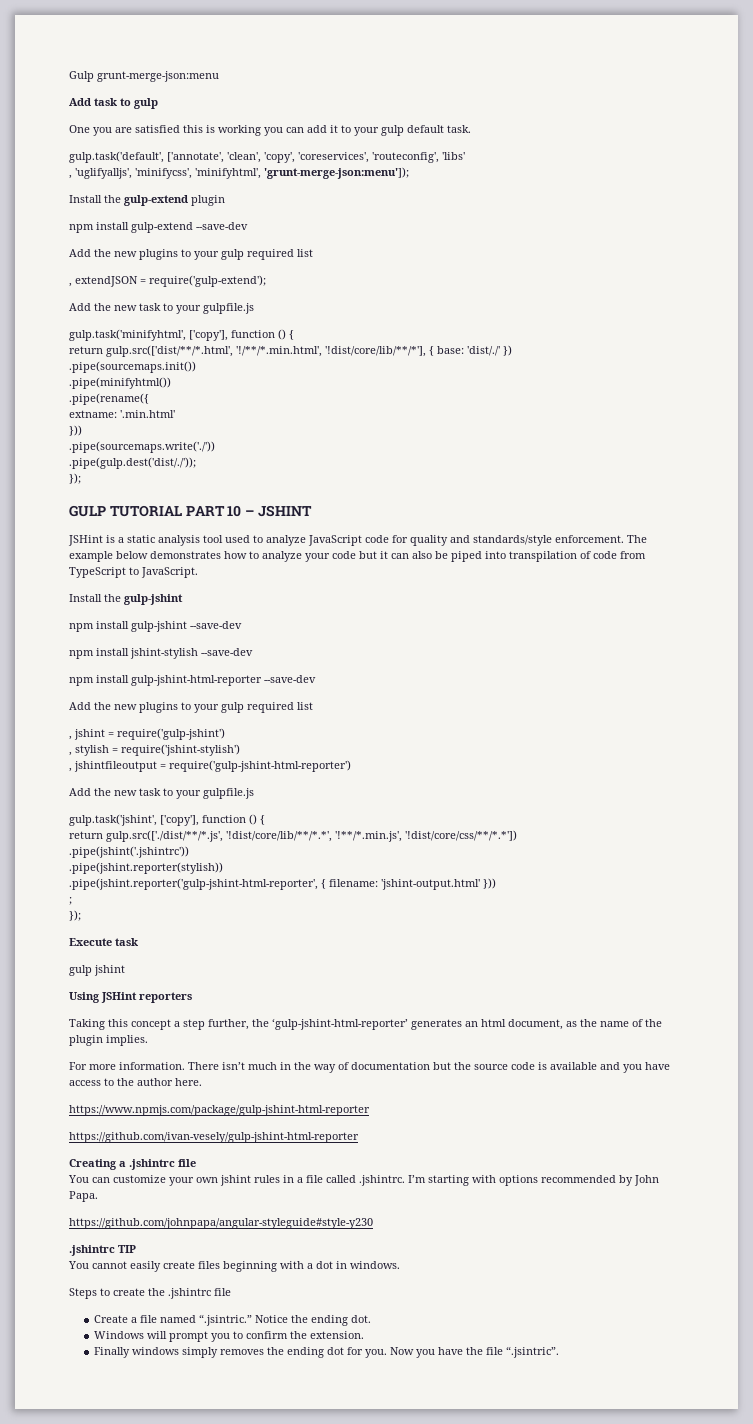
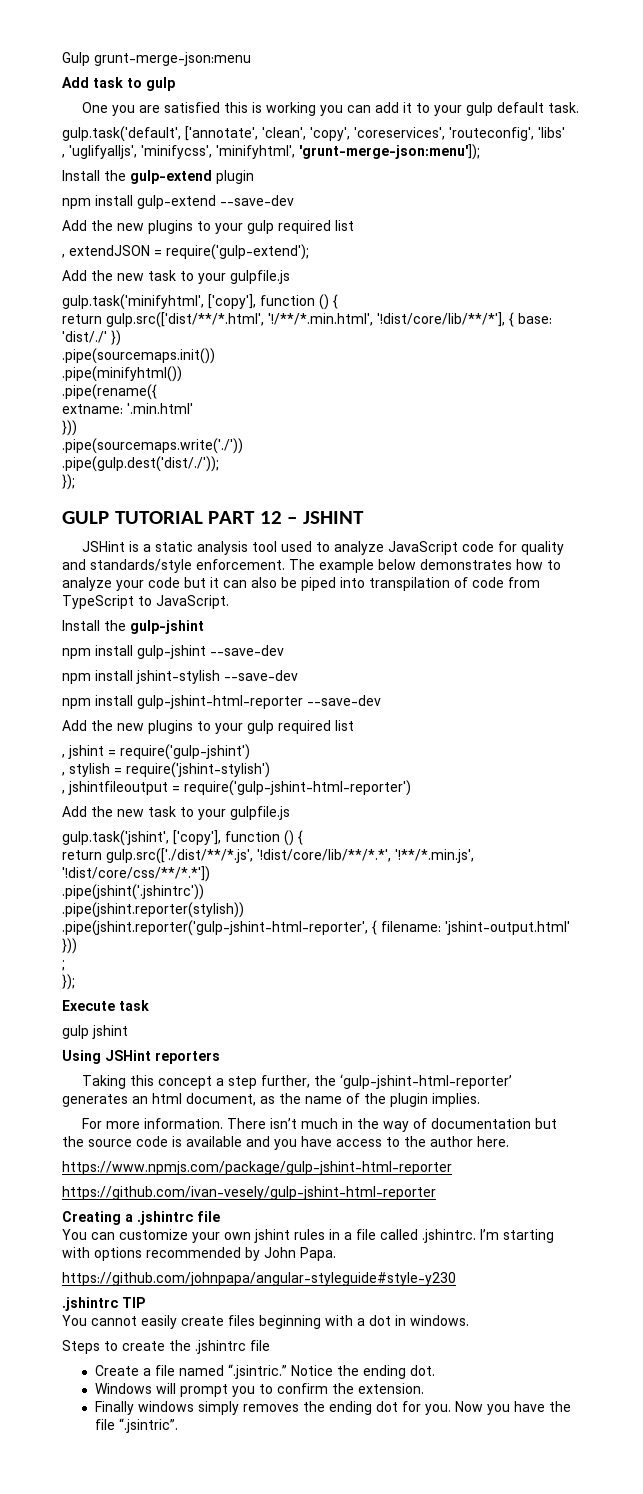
[227,505,242,517] 10 -> [259,511,282,524] 12

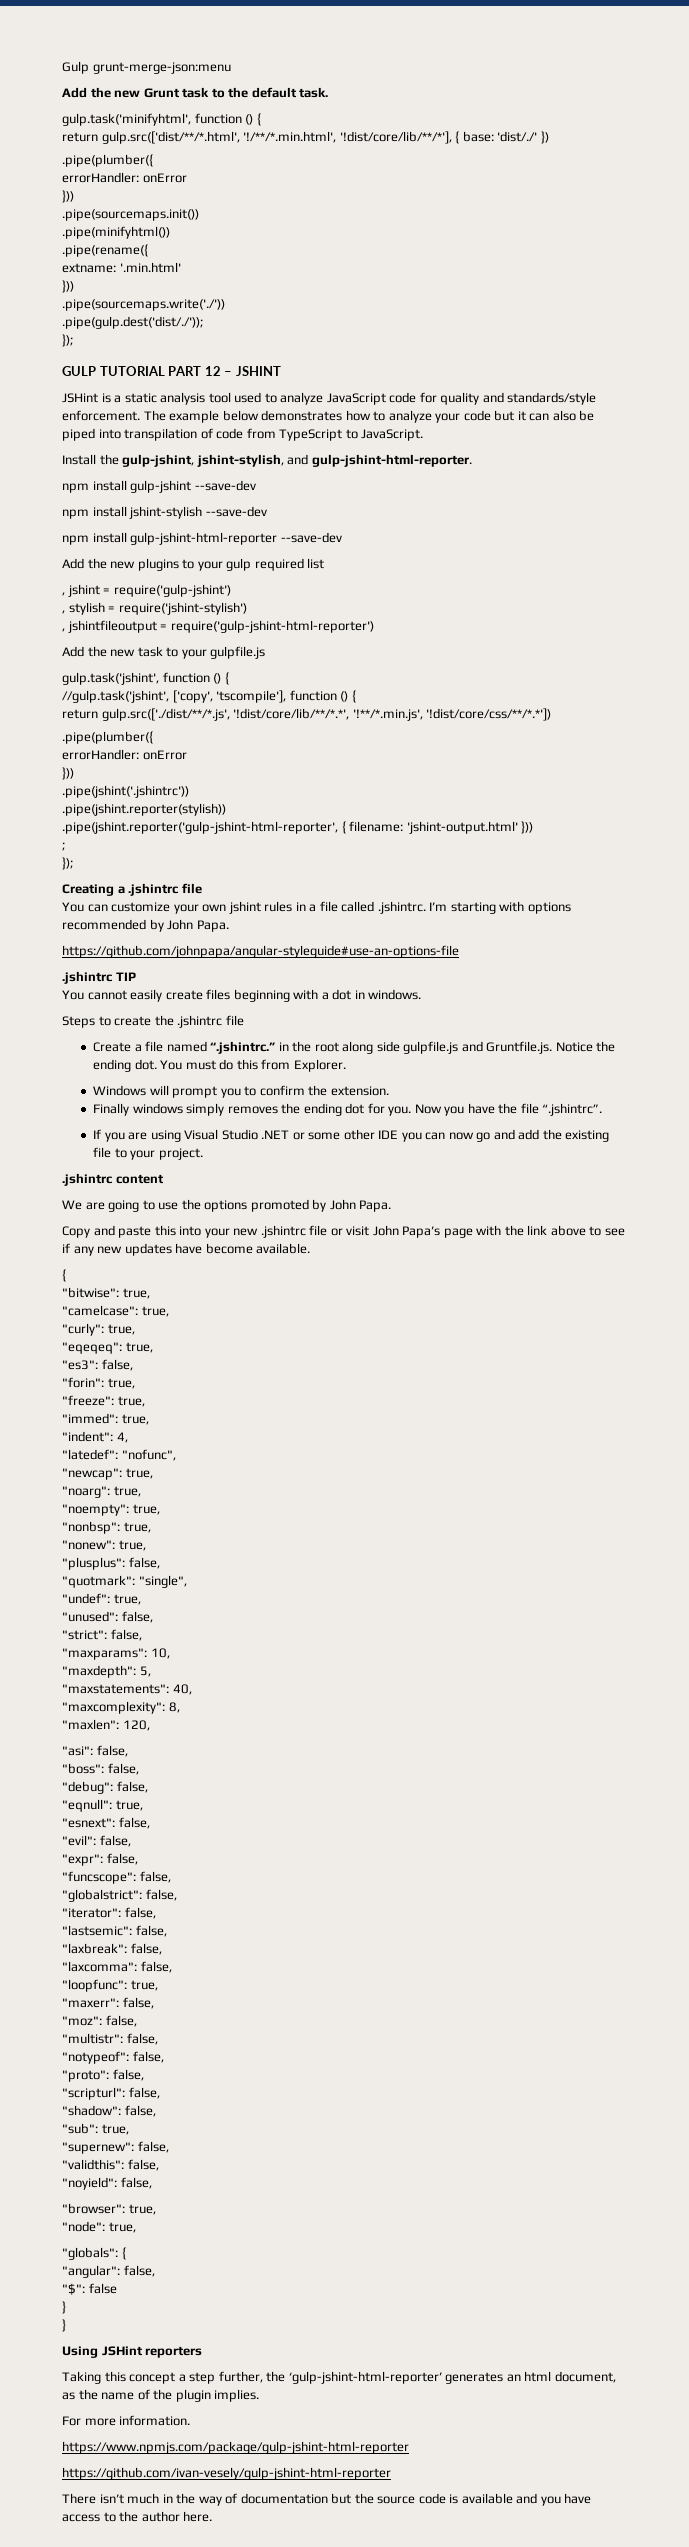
[93,77,175,91] [81,102,579,116] [62,126,565,142] [62,144,480,160] [62,170,254,184] [62,195,294,209] [62,220,354,234] [62,244,309,260] [62,270,290,284] task to gulp // One you are satisfied this is working you can add it to your gulp default task. // gulp.task('default', ['annotate', 'clean', 'copy', 'coreservices', 'routeconfig', 'libs' // , 'uglifyalljs', 'minifycss', 'minifyhtml', 'grunt-merge-json:menu']); // Install the gulp-extend plugin // npm install gulp-extend --save-dev // Add the new plugins to your gulp required list // , extendJSON = require('gulp-extend'); // Add the new task to your gulpfile.js -> [90,87,329,98] the new Grunt task to the default task.
[208,294,256,309] ['copy'], -> (191, 119) none
(121, 338) none -> [62,154,153,167] [62,172,187,183] [62,190,74,203] // .pipe(plumber({ // errorHandler: onError // }))
[130,620,204,634] gulp-jshint -> [122,454,472,467] gulp-jshint, jshint-stylish, and gulp-jshint-html-reporter.
[173,830,221,845] ['copy'], -> [162,672,229,685] [62,690,287,703] function () { // //gulp.task('jshint', ['copy', 'tscompile'],
(210, 874) none -> [62,731,153,744] [62,749,187,760] [62,767,74,780] // .pipe(plumber({ // errorHandler: onError // }))
[62,1000,149,1011] [62,1025,128,1039] Execute task // gulp jshint -> [62,883,202,896] [62,901,571,914] [62,919,229,932] [62,945,459,958] [62,971,136,984] [62,989,422,1002] [62,1015,244,1028] [93,1041,616,1054] [93,1059,346,1072] [93,1085,389,1098] [93,1103,603,1116] [93,1129,610,1142] [93,1147,203,1160] [62,1173,164,1186] [62,1199,392,1212] [62,1225,625,1238] [62,1243,311,1256] [62,1269,66,1282] [62,1287,150,1299] [62,1305,169,1317] [62,1323,135,1336] [62,1342,153,1354] [62,1359,133,1371] [62,1377,135,1389] [62,1395,145,1407] [62,1413,149,1425] [62,1431,128,1443] [62,1449,176,1461] [62,1468,153,1480] [62,1486,141,1498] [62,1504,160,1516] [62,1521,151,1534] [62,1540,146,1551] [62,1557,160,1570] [62,1575,187,1588] [62,1593,141,1605] [62,1611,153,1623] [62,1629,142,1641] [62,1648,170,1660] [62,1665,151,1678] [62,1684,192,1695] [62,1701,180,1714] [62,1719,150,1731] [62,1745,128,1757] [62,1763,139,1775] [62,1781,148,1794] [62,1799,143,1812] [62,1817,150,1829] [62,1835,131,1847] [62,1853,138,1866] [62,1871,171,1884] [62,1889,177,1902] [62,1907,156,1919] [62,1925,167,1937] [62,1943,162,1955] [62,1961,172,1973] [62,1979,158,1992] [62,1997,154,2009] [62,2015,137,2027] [62,2033,158,2045] [62,2051,164,2064] [62,2069,144,2082] [62,2087,160,2100] [62,2105,156,2117] [62,2123,129,2135] [62,2141,169,2154] [62,2159,159,2171] [62,2177,152,2190] [62,2203,156,2215] [62,2221,136,2233] [62,2247,126,2260] [62,2265,155,2278] [62,2283,117,2295] [62,2301,66,2314] [62,2319,66,2332] Creating a .jshintrc file // You can customize your own jshint rules in a file called .jshintrc. I’m starting with options recommended by John Papa. // https://github.com/johnpapa/angular-styleguide#use-an-options-file // .jshintrc TIP // You cannot easily create files beginning with a dot in windows. // Steps to create the .jshintrc file // Create a file named “.jshintrc.” in the root along side gulpfile.js and Gruntfile.js. Notice the ending dot. You must do this from Explorer. // Windows will prompt you to confirm the extension. // Finally windows simply removes the ending dot for you. Now you have the file “.jshintrc”. // If you are using Visual Studio .NET or some other IDE you can now go and add the existing file to your project. // .jshintrc content // We are going to use the options promoted by John Papa. // Copy and paste this into your new .jshintrc file or visit John Papa’s page with the link above to see if any new updates have become available. // { // "bitwise": true, // "camelcase": true, // "curly": true, // "eqeqeq": true, // "es3": false, // "forin": true, // "freeze": true, // "immed": true, // "indent": 4, // "latedef": "nofunc", // "newcap": true, // "noarg": true, // "noempty": true, // "nonbsp": true, // "nonew": true, // "plusplus": false, // "quotmark": "single", // "undef": true, // "unused": false, // "strict": false, // "maxparams": 10, // "maxdepth": 5, // "maxstatements": 40, // "maxcomplexity": 8, // "maxlen": 120, // "asi": false, // "boss": false, // "debug": false, // "eqnull": true, // "esnext": false, // "evil": false, // "expr": false, // "funcscope": false, // "globalstrict": false, // "iterator": false, // "lastsemic": false, // "laxbreak": false, // "laxcomma": false, // "loopfunc": true, // "maxerr": false, // "moz": false, // "multistr": false, // "notypeof": false, // "proto": false, // "scripturl": false, // "shadow": false, // "sub": true, // "supernew": false, // "validthis": false, // "noyield": false, // "browser": true, // "node": true, // "globals": { // "angular": false, // "$": false // } // }
(223, 1123) none -> [62,2441,409,2454] [62,2467,391,2480] // https://www.npmjs.com/package/gulp-jshint-html-reporter // https://github.com/ivan-vesely/gulp-jshint-html-reporter //
[62,1161,452,1175] [62,1186,436,1200] [62,1211,220,1225] [62,1229,554,1243] [62,1247,336,1261] [62,1272,456,1286] [62,1297,146,1311] [62,1315,469,1329] [62,1340,270,1354] [94,1364,435,1379] [94,1383,424,1397] [94,1401,571,1415] [94,1418,178,1433] // https://www.npmjs.com/package/gulp-jshint-html-reporter // https://github.com/ivan-vesely/gulp-jshint-html-reporter // Creating a .jshintrc file // You can customize your own jshint rules in a file called .jshintrc. I’m starting with options recommended by John Papa. // https://github.com/johnpapa/angular-styleguide#style-y230 // .jshintrc TIP // You cannot easily create files beginning with a dot in windows. // Steps to create the .jshintrc file // Create a file named “.jsintric.” Notice the ending dot. // Windows will prompt you to confirm the extension. // Finally windows simply removes the ending dot for you. Now you have the file “.jsintric”. -> (213, 2516) none

